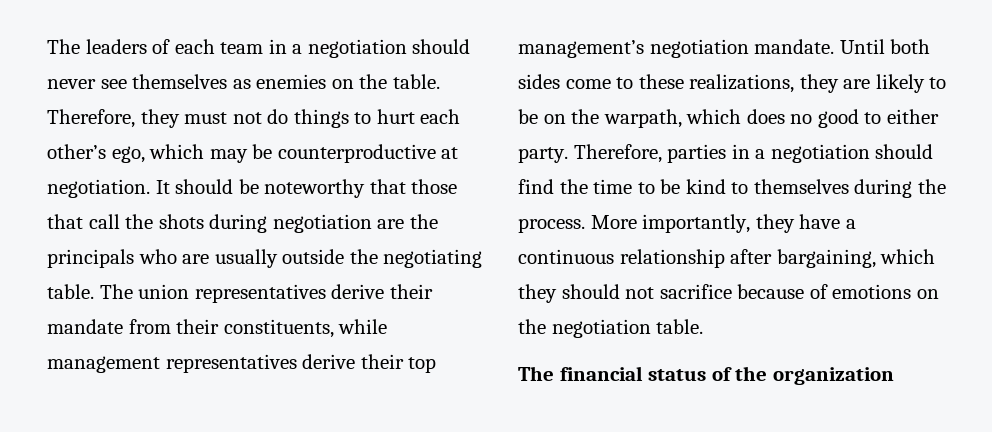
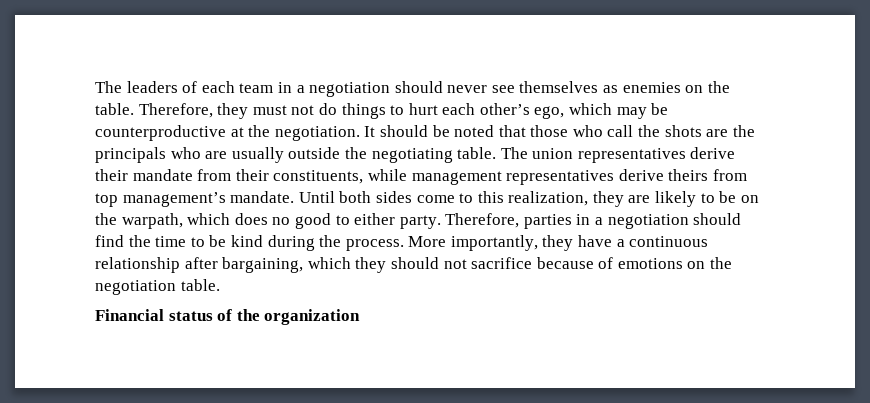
(459, 153) none -> [248,125,271,137] the
[264,179,366,198] noteworthy -> [454,125,495,137] noted
[47,214,83,229] that -> [572,125,603,137] who
[209,214,372,233] during negotiation -> (702, 131) none
[360,354,404,369] their -> [668,169,747,181] theirs from
[649,39,749,58] negotiation -> (226, 199) none
[638,74,795,93] these realizations, -> [477,191,589,206] this realization,
[731,179,849,194] to themselves -> (263, 241) none
[518,366,643,381] The financial -> [95,309,164,321] Financial

